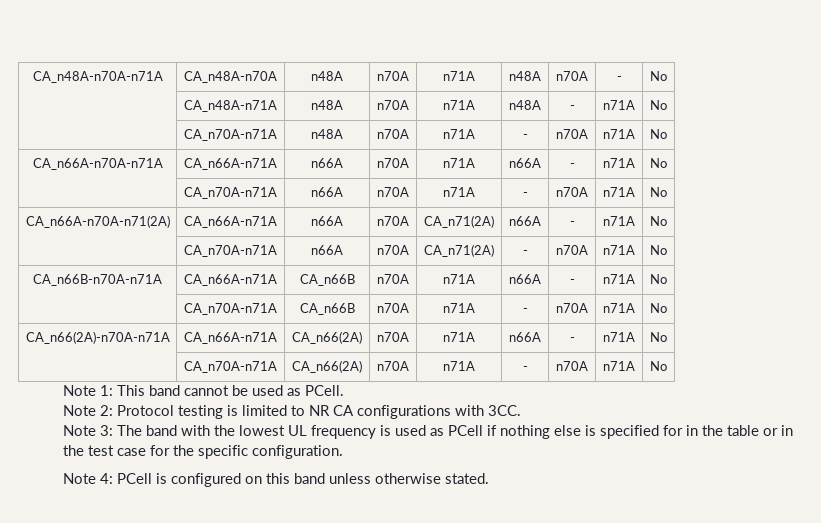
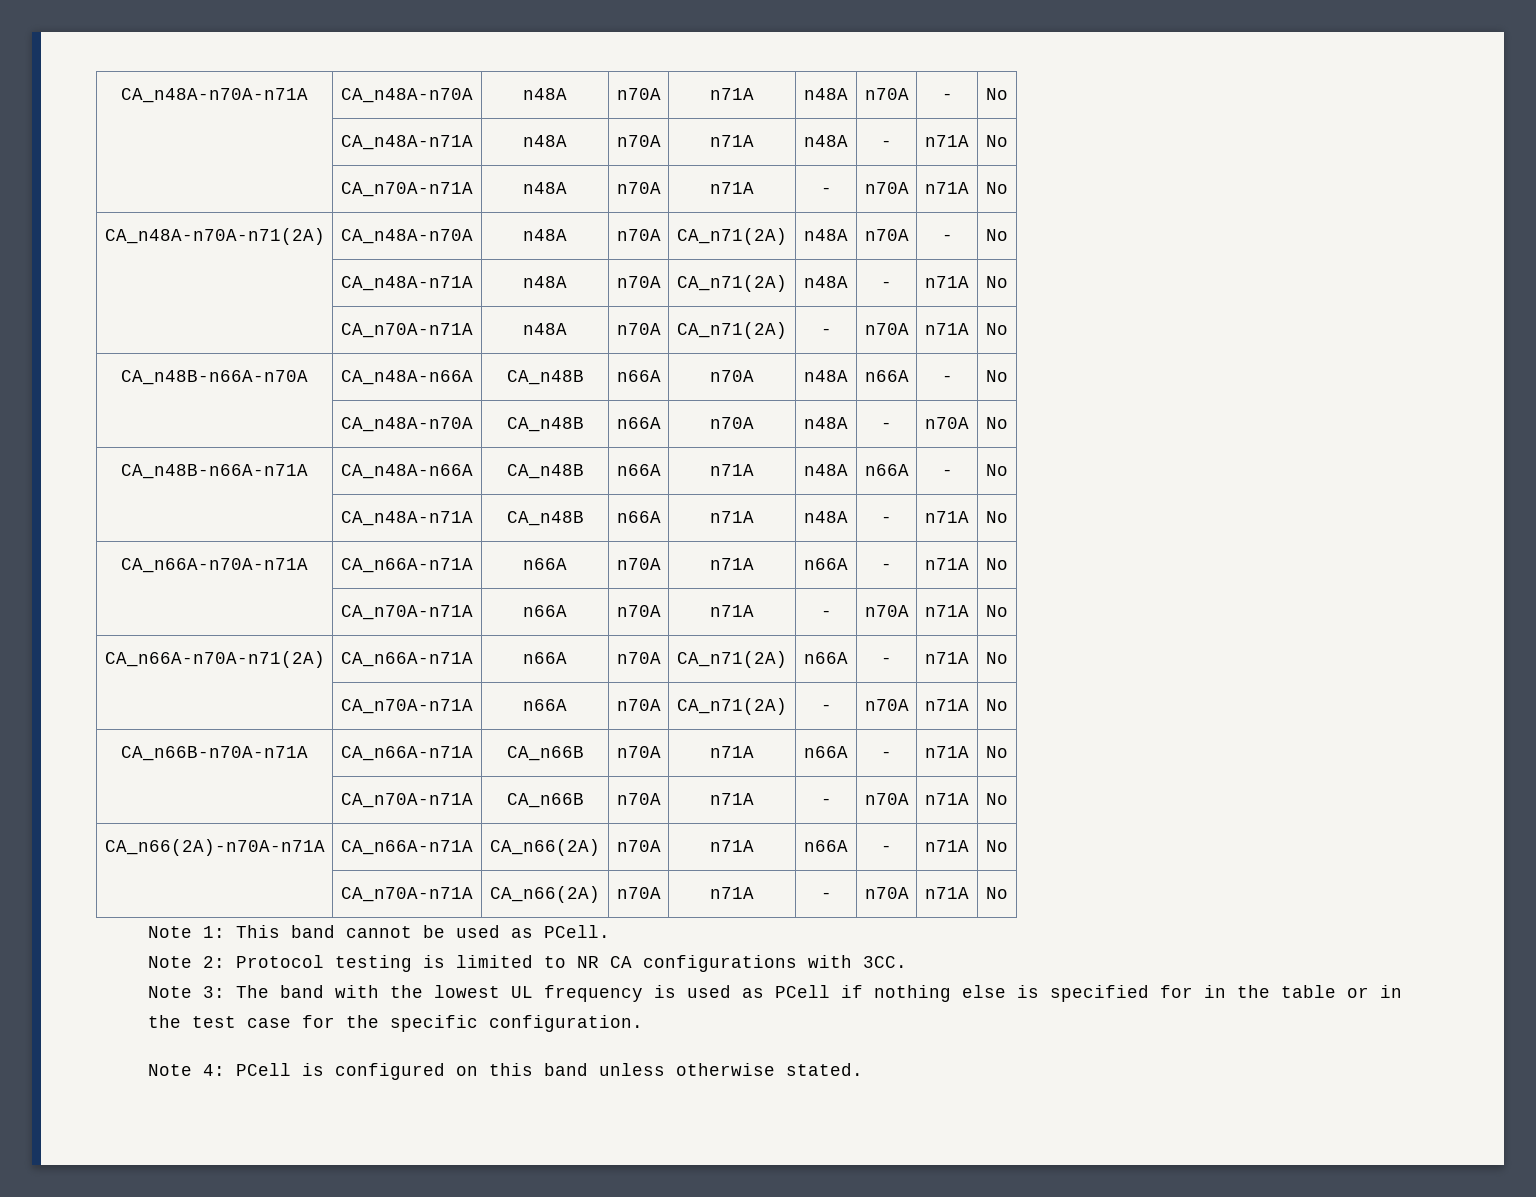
(667, 134) none -> [104,228,325,245] [341,229,473,244] [523,229,567,241] [616,229,661,241] [677,228,787,245] [804,229,848,241] [864,229,909,241] [941,234,953,241] [986,229,1008,241] [341,276,473,291] [523,276,567,288] [616,276,661,288] [677,275,787,292] [804,276,848,288] [881,281,892,288] [925,276,969,288] [986,276,1008,288] [341,323,473,338] [523,323,567,335] [616,323,661,335] [677,322,787,339] [820,328,832,335] [864,323,909,335] [925,323,969,335] [986,323,1008,335] [121,370,308,385] [341,370,473,385] [506,370,584,385] [616,370,661,382] [710,370,754,382] [804,370,848,382] [864,370,909,382] [941,375,953,382] [986,370,1008,382] [341,417,473,432] [506,417,584,432] [616,417,661,429] [710,417,754,429] [804,417,848,429] [881,422,892,429] [925,417,969,429] [986,417,1008,429] [121,464,308,479] [341,464,473,479] [506,464,584,479] [616,464,661,476] [710,464,754,476] [804,464,848,476] [864,464,909,476] [941,469,953,476] [986,464,1008,476] [341,511,473,526] [506,511,584,526] [616,511,661,523] [710,511,754,523] [804,511,848,523] [881,516,892,523] [925,511,969,523] [986,511,1008,523] // CA_n48A-n70A-n71(2A) | CA_n48A-n70A | n48A | n70A | CA_n71(2A) | n48A | n70A | - | No // | CA_n48A-n71A | n48A | n70A | CA_n71(2A) | n48A | - | n71A | No // | CA_n70A-n71A | n48A | n70A | CA_n71(2A) | - | n70A | n71A | No // CA_n48B-n66A-n70A | CA_n48A-n66A | CA_n48B | n66A | n70A | n48A | n66A | - | No // | CA_n48A-n70A | CA_n48B | n66A | n70A | n48A | - | n70A | No // CA_n48B-n66A-n71A | CA_n48A-n66A | CA_n48B | n66A | n71A | n48A | n66A | - | No // | CA_n48A-n71A | CA_n48B | n66A | n71A | n48A | - | n71A | No

